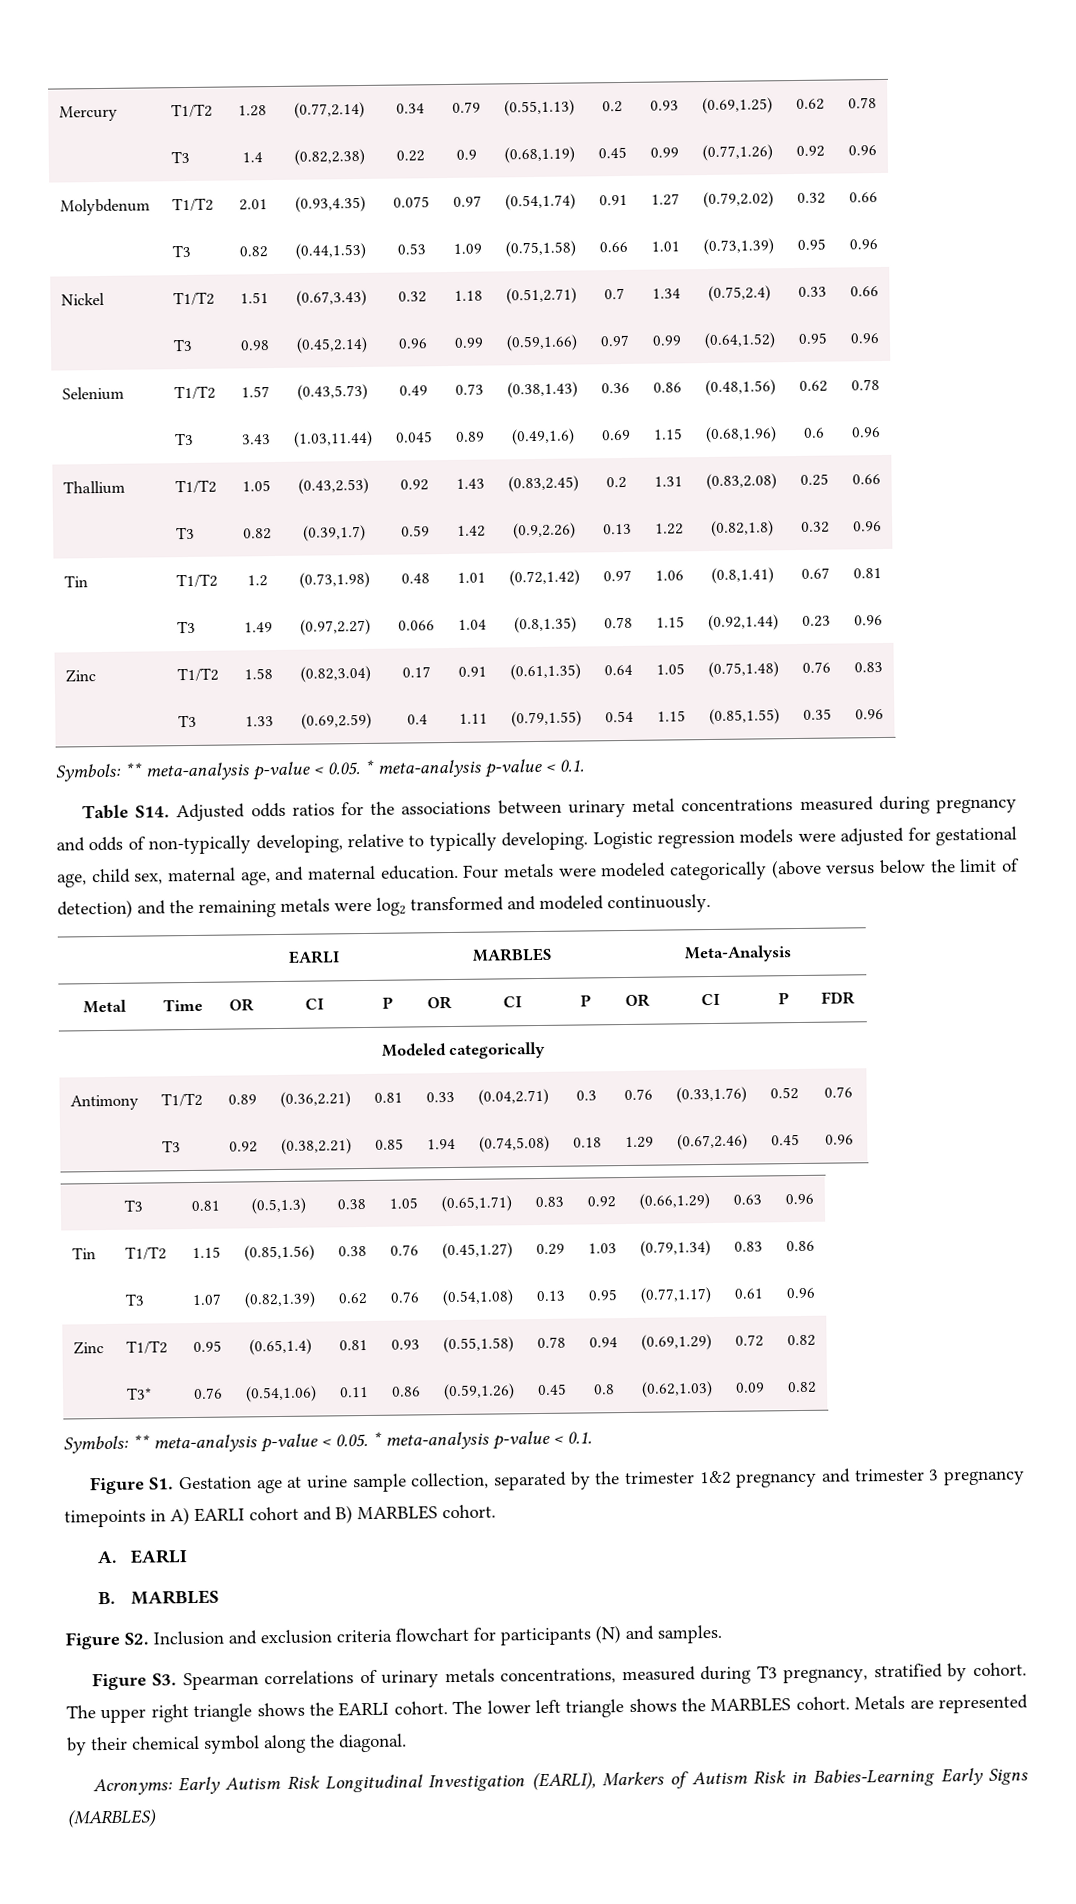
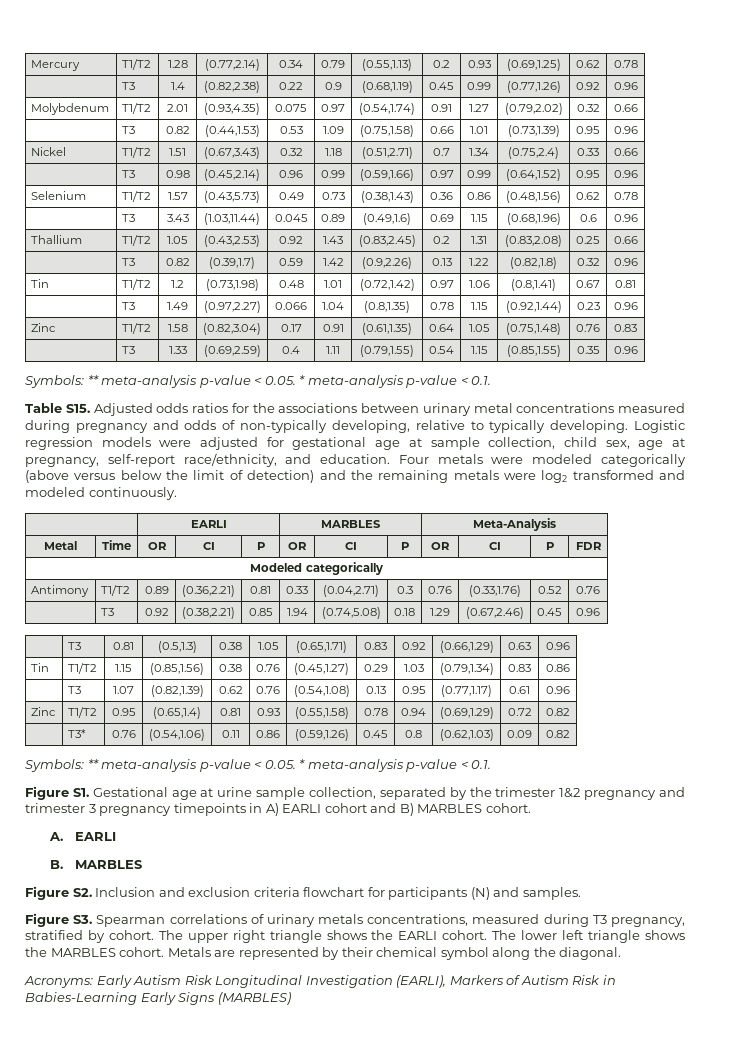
[135,805,171,818] S14. -> [65,404,90,413] S15.
[57,865,376,888] age, child sex, maternal age, and maternal -> [375,437,686,450] [25,453,312,467] age at sample collection, child sex, age at pregnancy, self-report race/ethnicity, and
[179,1476,253,1490] Gestation -> [92,787,168,797] Gestational

